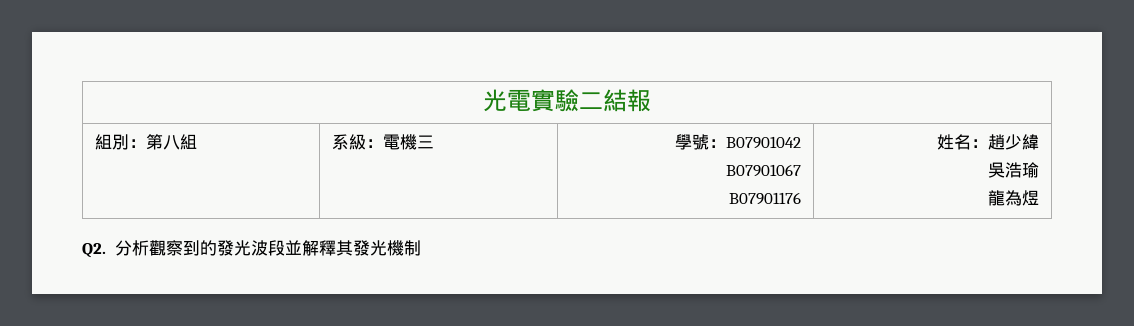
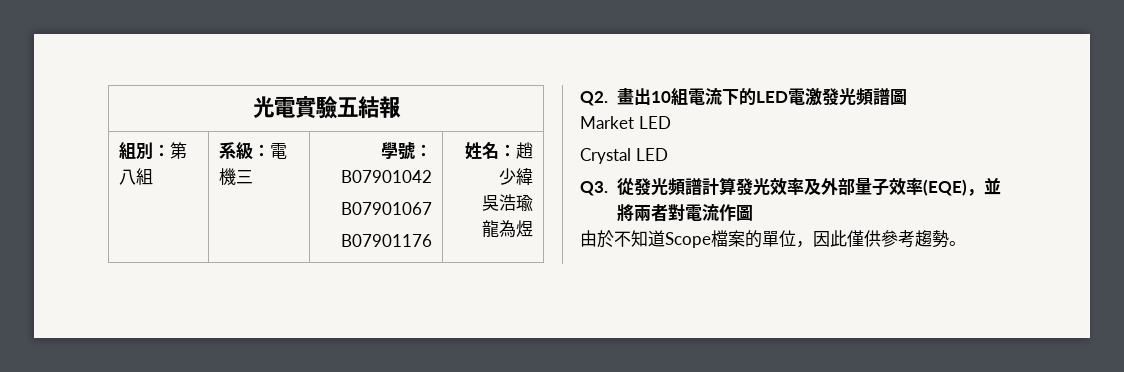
[579,92,603,109] 二 -> [336,97,358,117] 五
[114,240,421,256] 分析觀察到的發光波段並解釋其發光機制 -> [616,88,907,106] [580,116,671,129] [580,148,668,164] [580,177,1001,196] [616,204,753,222] [580,230,966,248] 畫出10組電流下的LED電激發光頻譜圖 // Market LED // Crystal LED // Q3.從發光頻譜計算發光效率及外部量子效率(EQE)，並將兩者對電流作圖 // 由於不知道Scope檔案的單位，因此僅供參考趨勢。

